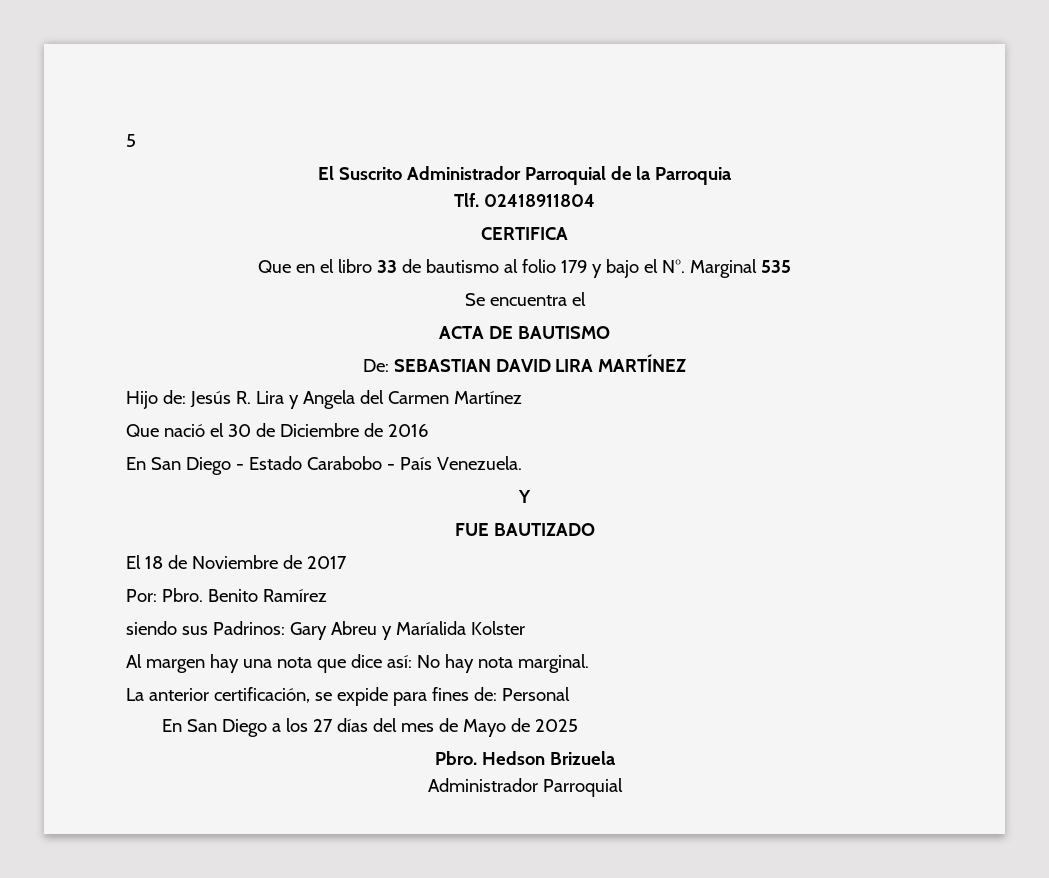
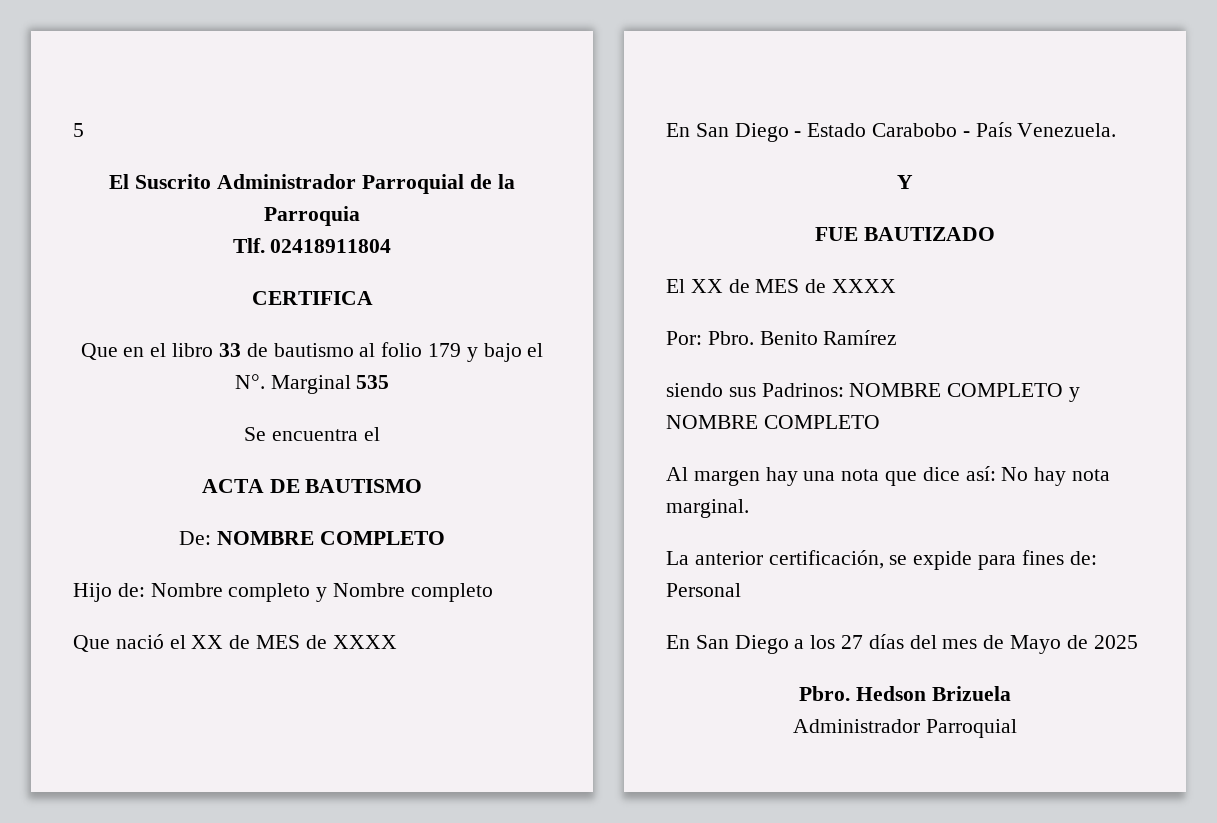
[393,354,687,372] [126,390,522,409] [126,423,429,437] SEBASTIAN DAVID LIRA MARTÍNEZ // Hijo de: Jesús R. Lira y Angela del Carmen Martínez // Que nació el 30 de Diciembre de 2016 -> [217,531,445,545] [73,583,493,602] [73,634,397,652] NOMBRE COMPLETO // Hijo de: Nombre completo y Nombre completo // Que nació el XX de MES de XXXX
[144,555,347,569] 18 de Noviembre de 2017 -> [690,279,897,293] XX de MES de XXXX
[289,621,525,640] Gary Abreu y Maríalida Kolster -> [849,383,1081,402] [666,415,880,429] NOMBRE COMPLETO y NOMBRE COMPLETO

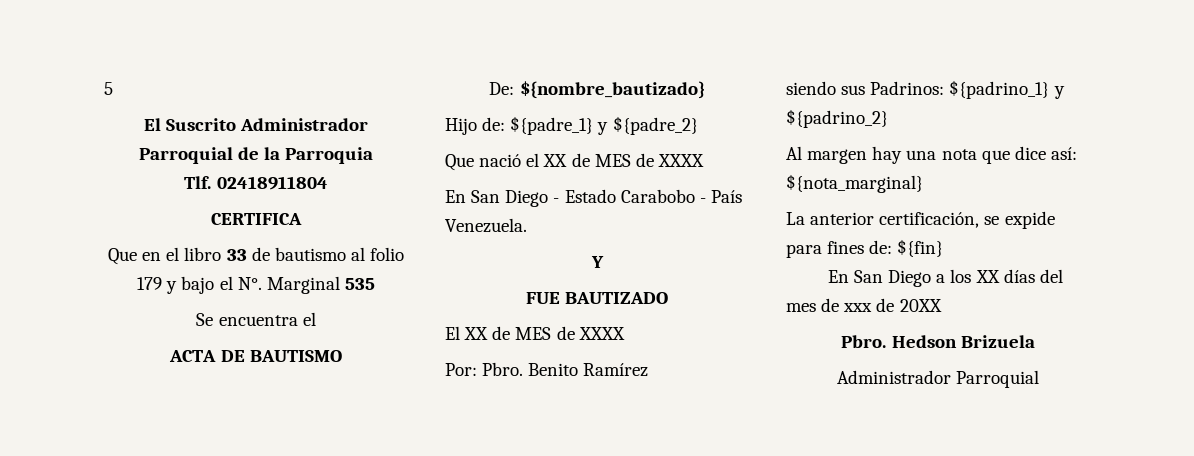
[217,531,445,545] NOMBRE COMPLETO -> [519,81,705,99] ${nombre_bautizado}
[150,583,493,602] Nombre completo y Nombre completo -> [510,116,698,135] ${padre_1} y ${padre_2}
[849,383,1081,402] [666,415,880,429] NOMBRE COMPLETO y NOMBRE COMPLETO -> [949,80,1065,99] [786,109,888,128] ${padrino_1} y ${padrino_2}
[1001,467,1111,486] [666,499,749,518] No hay nota marginal. -> [786,174,923,193] ${nota_marginal}
[666,583,741,597] Personal -> [897,239,944,257] ${fin}
[841,635,864,649] 27 -> [975,270,1000,283] XX
[1010,635,1138,654] Mayo de 2025 -> [843,298,942,312] xxx de 20XX

